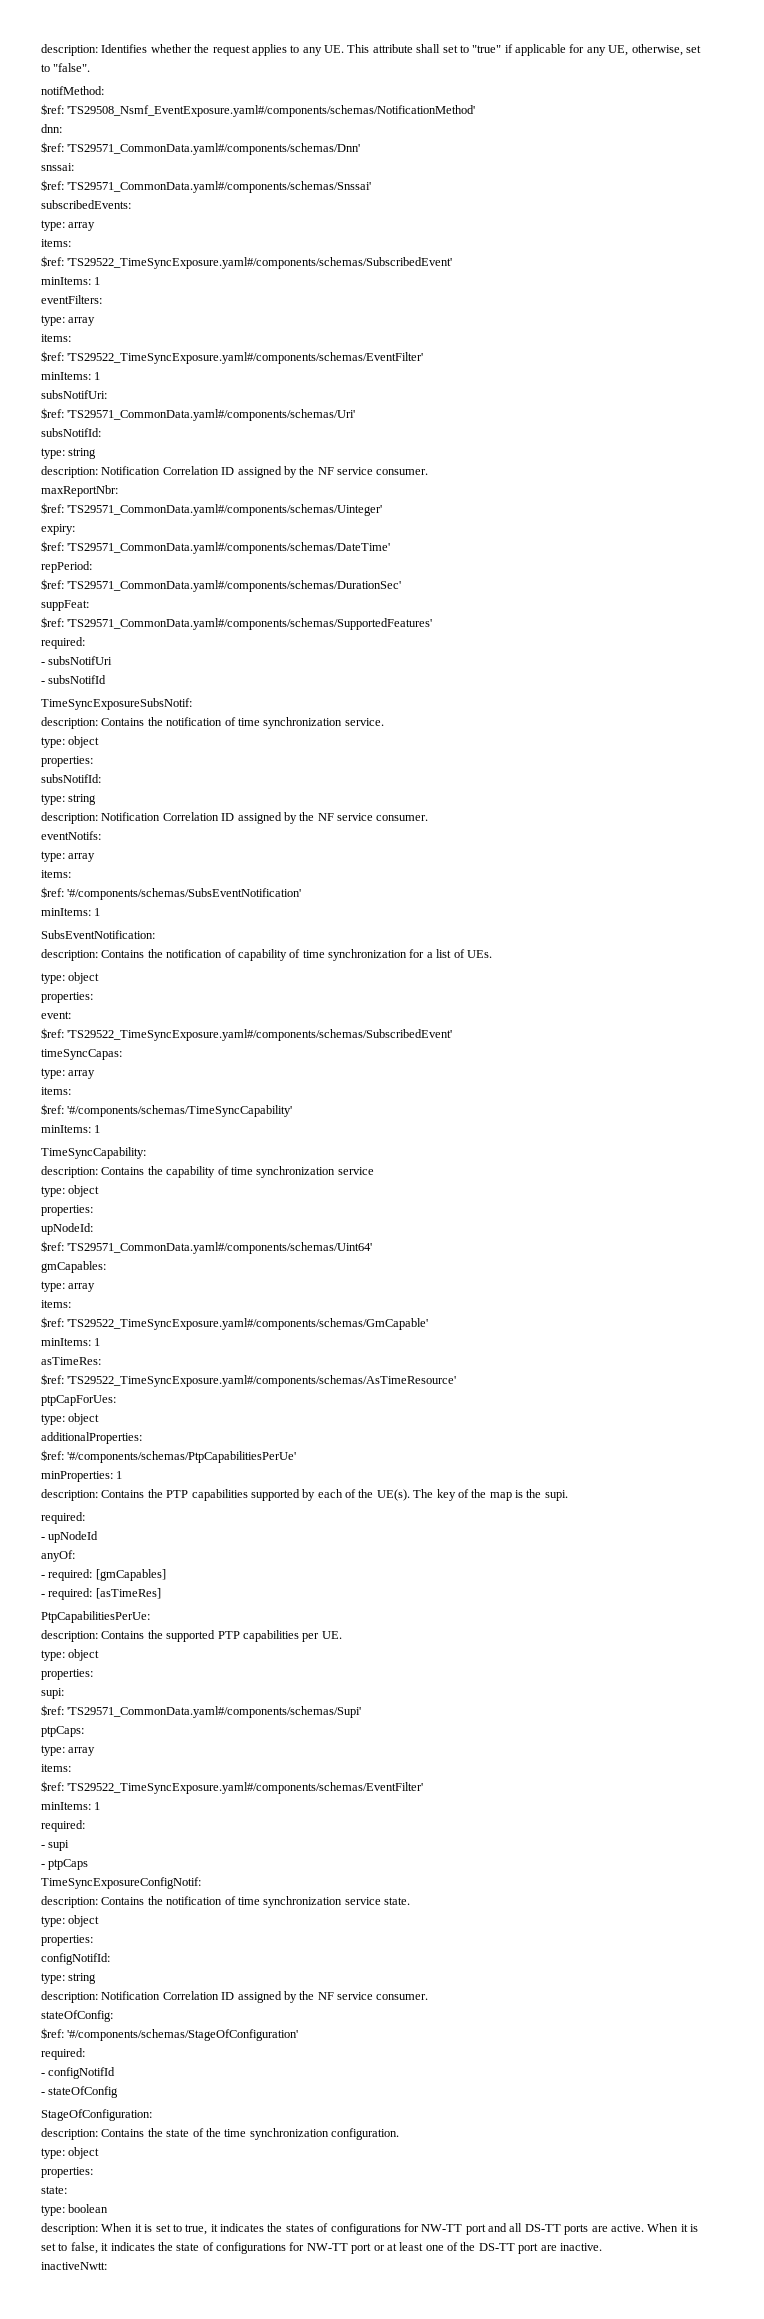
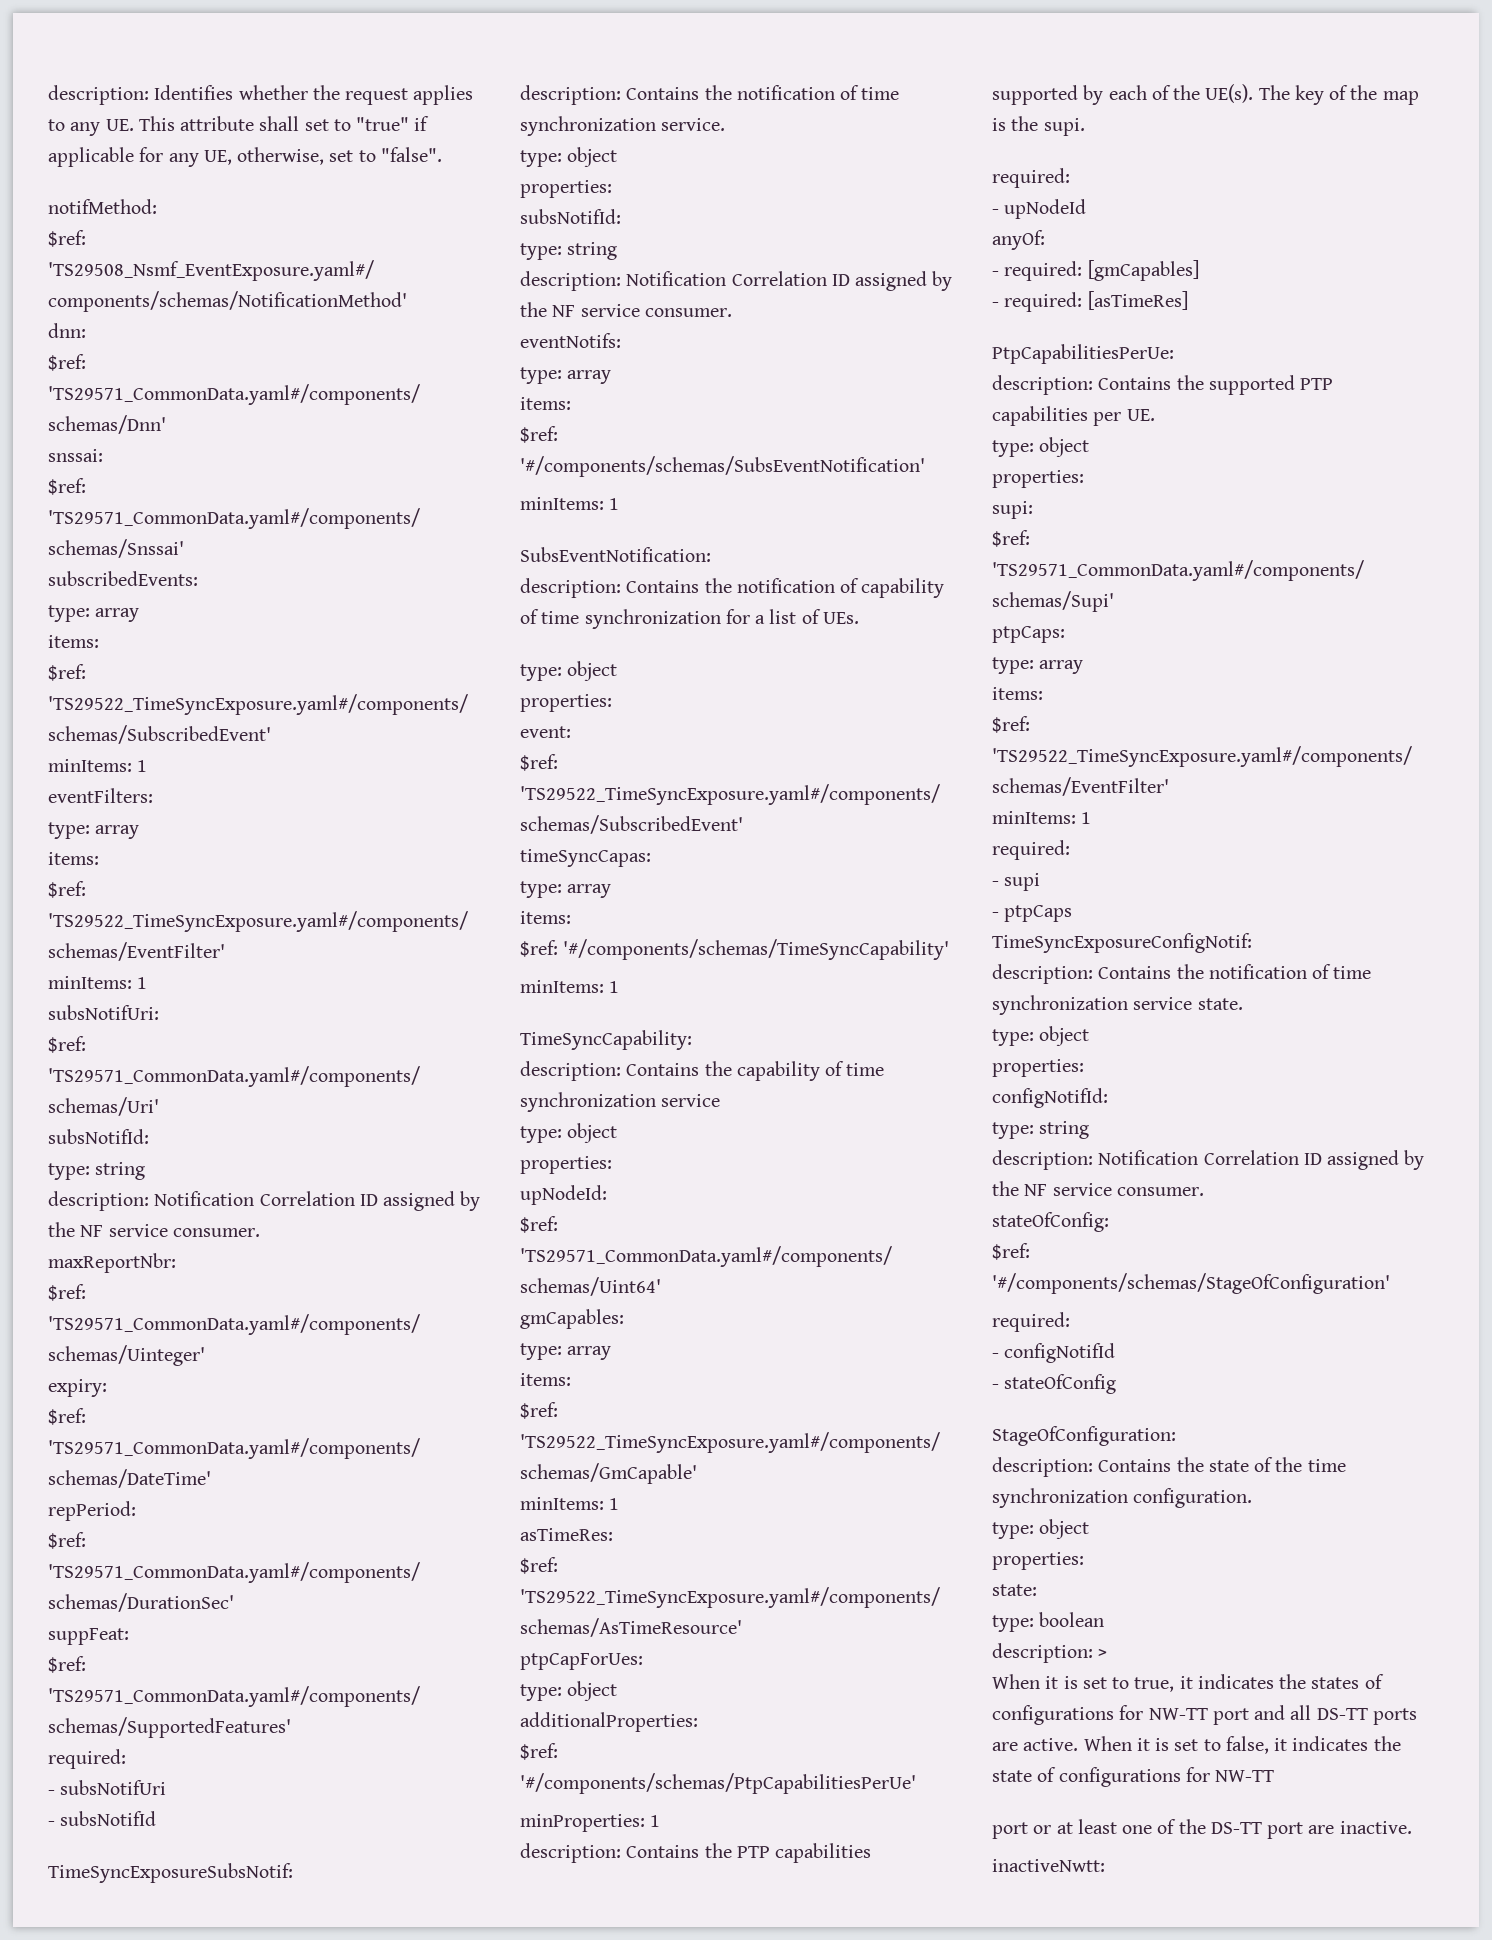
(98, 2229) none -> [1098,1649,1108,1658] > //
(348, 2247) none -> (1275, 1776) //

